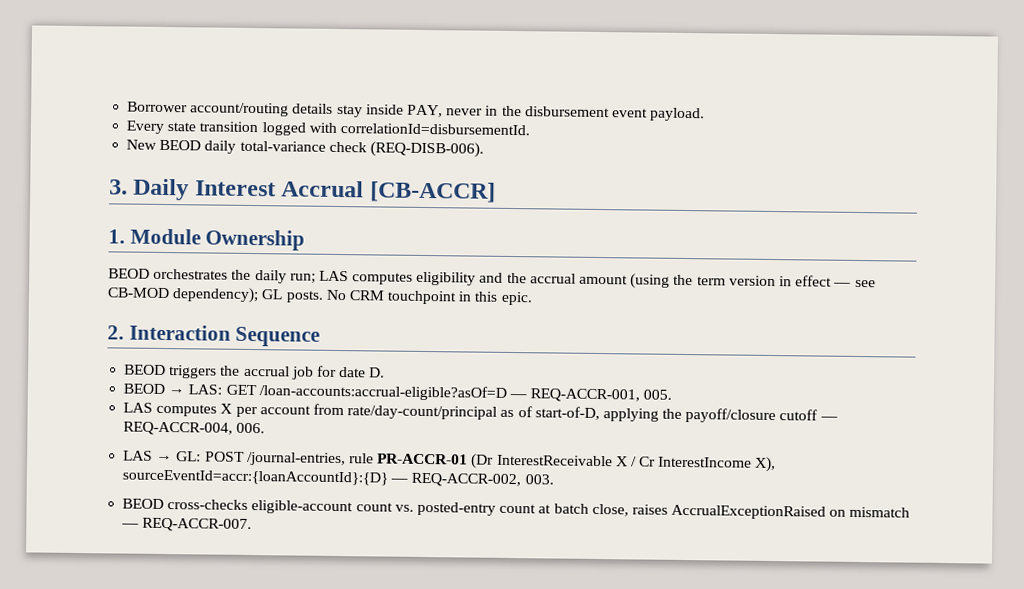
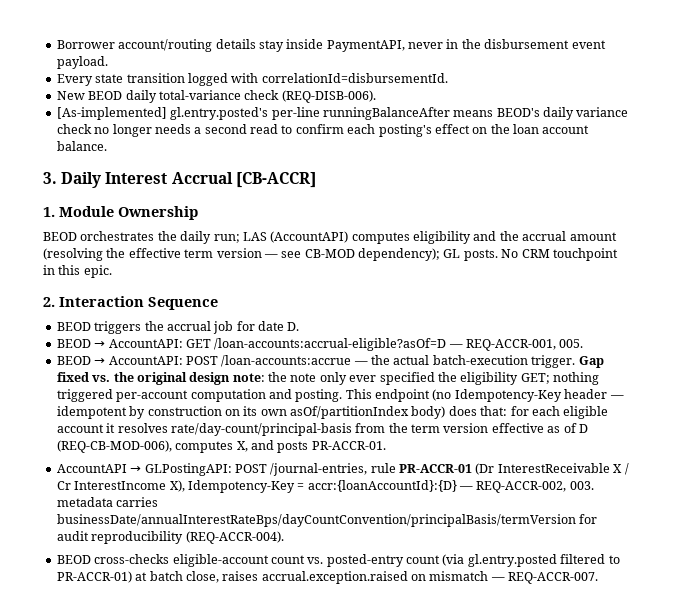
[406,104,443,118] PAY, -> [326,40,405,52] PaymentAPI,
(484, 149) none -> [56,107,629,120] [56,124,590,137] [56,141,107,151] // [As-implemented] gl.entry.posted's per-line runningBalanceAfter means BEOD's daily variance check no longer needs a second read to confirm each posting's effect on the loan account balance.
(349, 276) none -> [270,231,349,243] (AccountAPI)
[630,273,833,289] (using the term version in effect -> [43,248,262,261] (resolving the effective term version
[188,384,223,395] LAS: -> [108,339,183,348] AccountAPI:
[123,402,838,424] [123,421,266,436] [123,450,202,462] LAS computes X per account from rate/day-count/principal as of start-of-D, applying the payoff/closure cutoff — REQ-ACCR-004, 006. // LAS → GL: -> [56,355,604,368] [56,372,599,385] [56,389,624,402] [56,406,609,419] [56,423,588,436] [56,440,386,453] [56,463,232,476] BEOD → AccountAPI: POST /loan-accounts:accrue — the actual batch-execution trigger. Gap fixed vs. the original design note: the note only ever specified the eligibility GET; nothing triggered per-account computation and posting. This endpoint (no Idempotency-Key header — idempotent by construction on its own asOf/partitionIndex body) does that: for each eligible account it resolves rate/day-count/principal-basis from the term version effective as of D (REQ-CB-MOD-006), computes X, and posts PR-ACCR-01. // AccountAPI → GLPostingAPI:
[122,469,389,486] sourceEventId=accr:{loanAccountId}:{D} -> [187,480,457,493] Idempotency-Key = accr:{loanAccountId}:{D}
(554, 479) none -> [56,497,159,507] [56,514,598,527] [56,531,284,544] metadata carries businessDate/annualInterestRateBps/dayCountConvention/principalBasis/termVersion for audit reproducibility (REQ-ACCR-004).
(537, 508) none -> [442,554,620,567] [56,571,132,583] (via gl.entry.posted filtered to PR-ACCR-01)
[671,504,827,520] AccrualExceptionRaised -> [261,571,408,584] accrual.exception.raised

